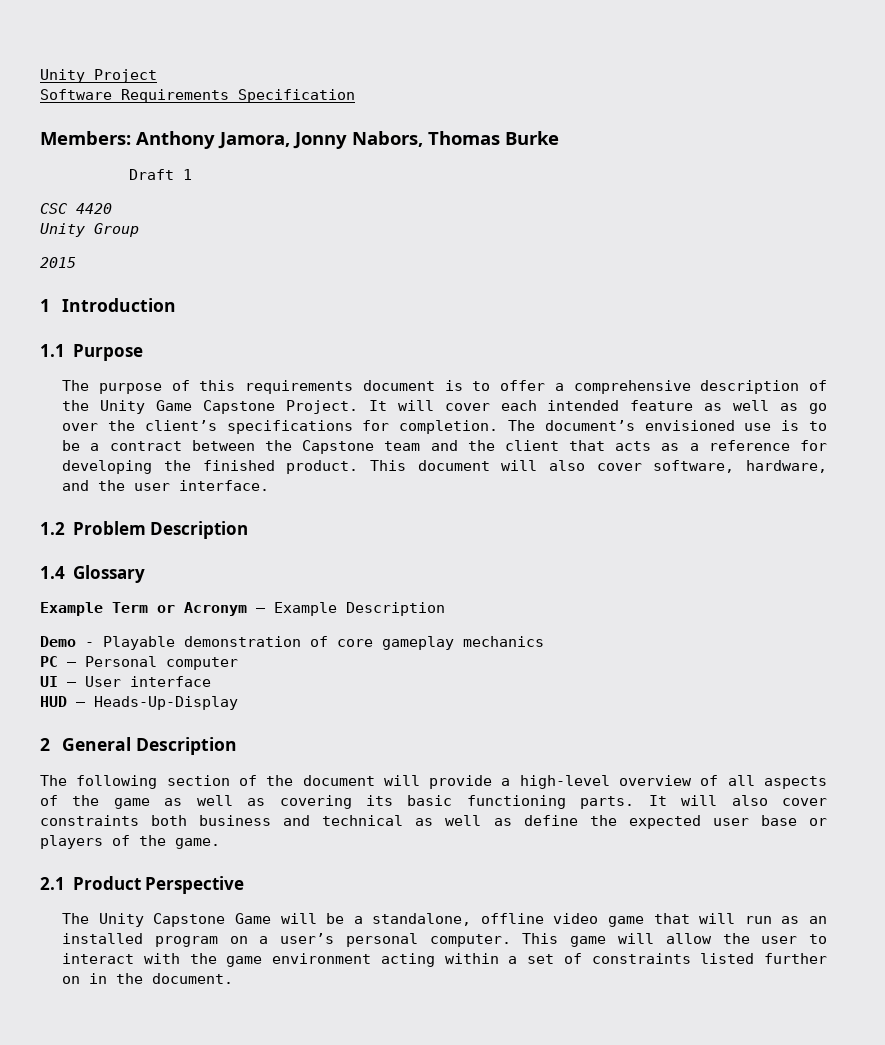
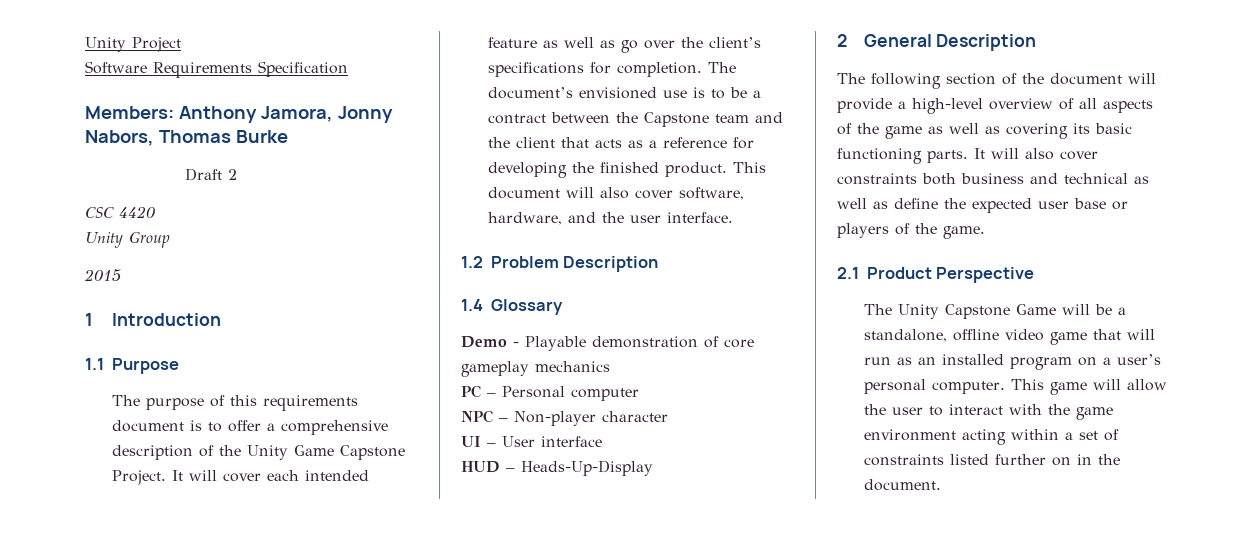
[182,169,192,180] 1 -> [227,169,237,180] 2
[40,602,445,616] // Example Term or Acronym – Example Description -> (563, 307) none
(238, 663) none -> [461,410,668,426] // NPC – Non-player character

